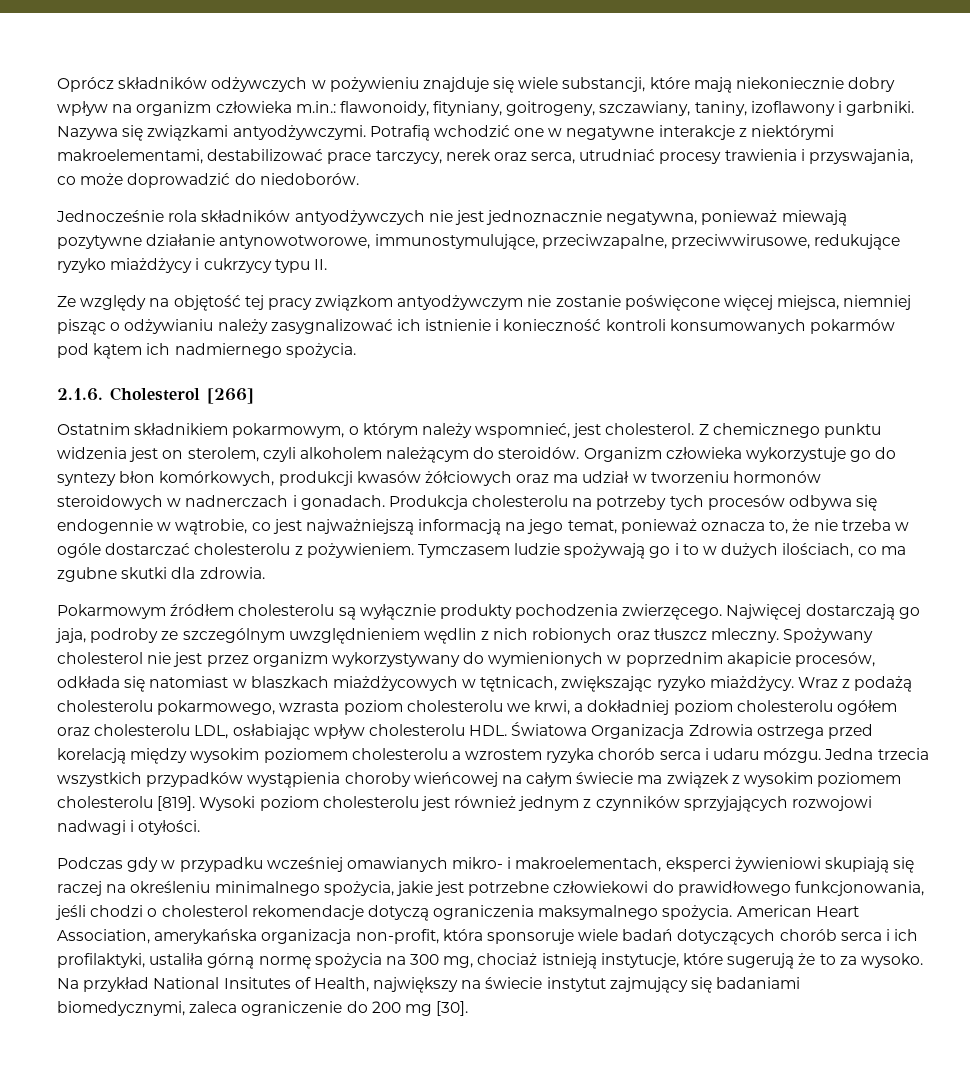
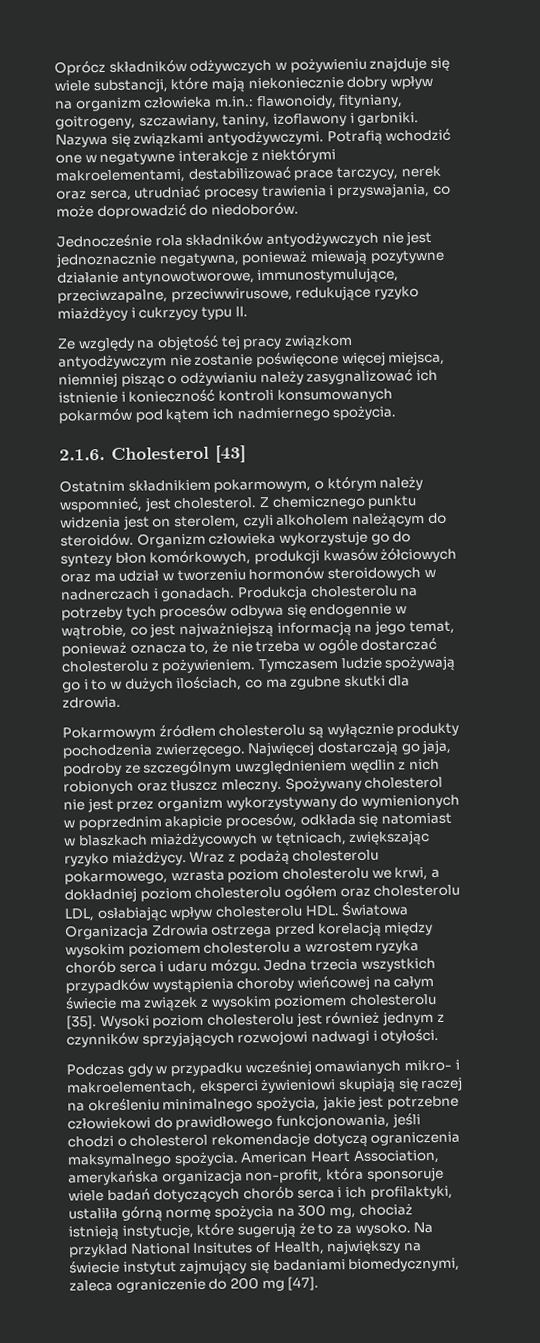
[207,388,254,404] [266] -> [215,445,246,463] [43]
[157,796,196,811] [819]. -> [66,1015,97,1030] [35].
[436,1001,469,1016] [30]. -> [287,1276,320,1291] [47].

